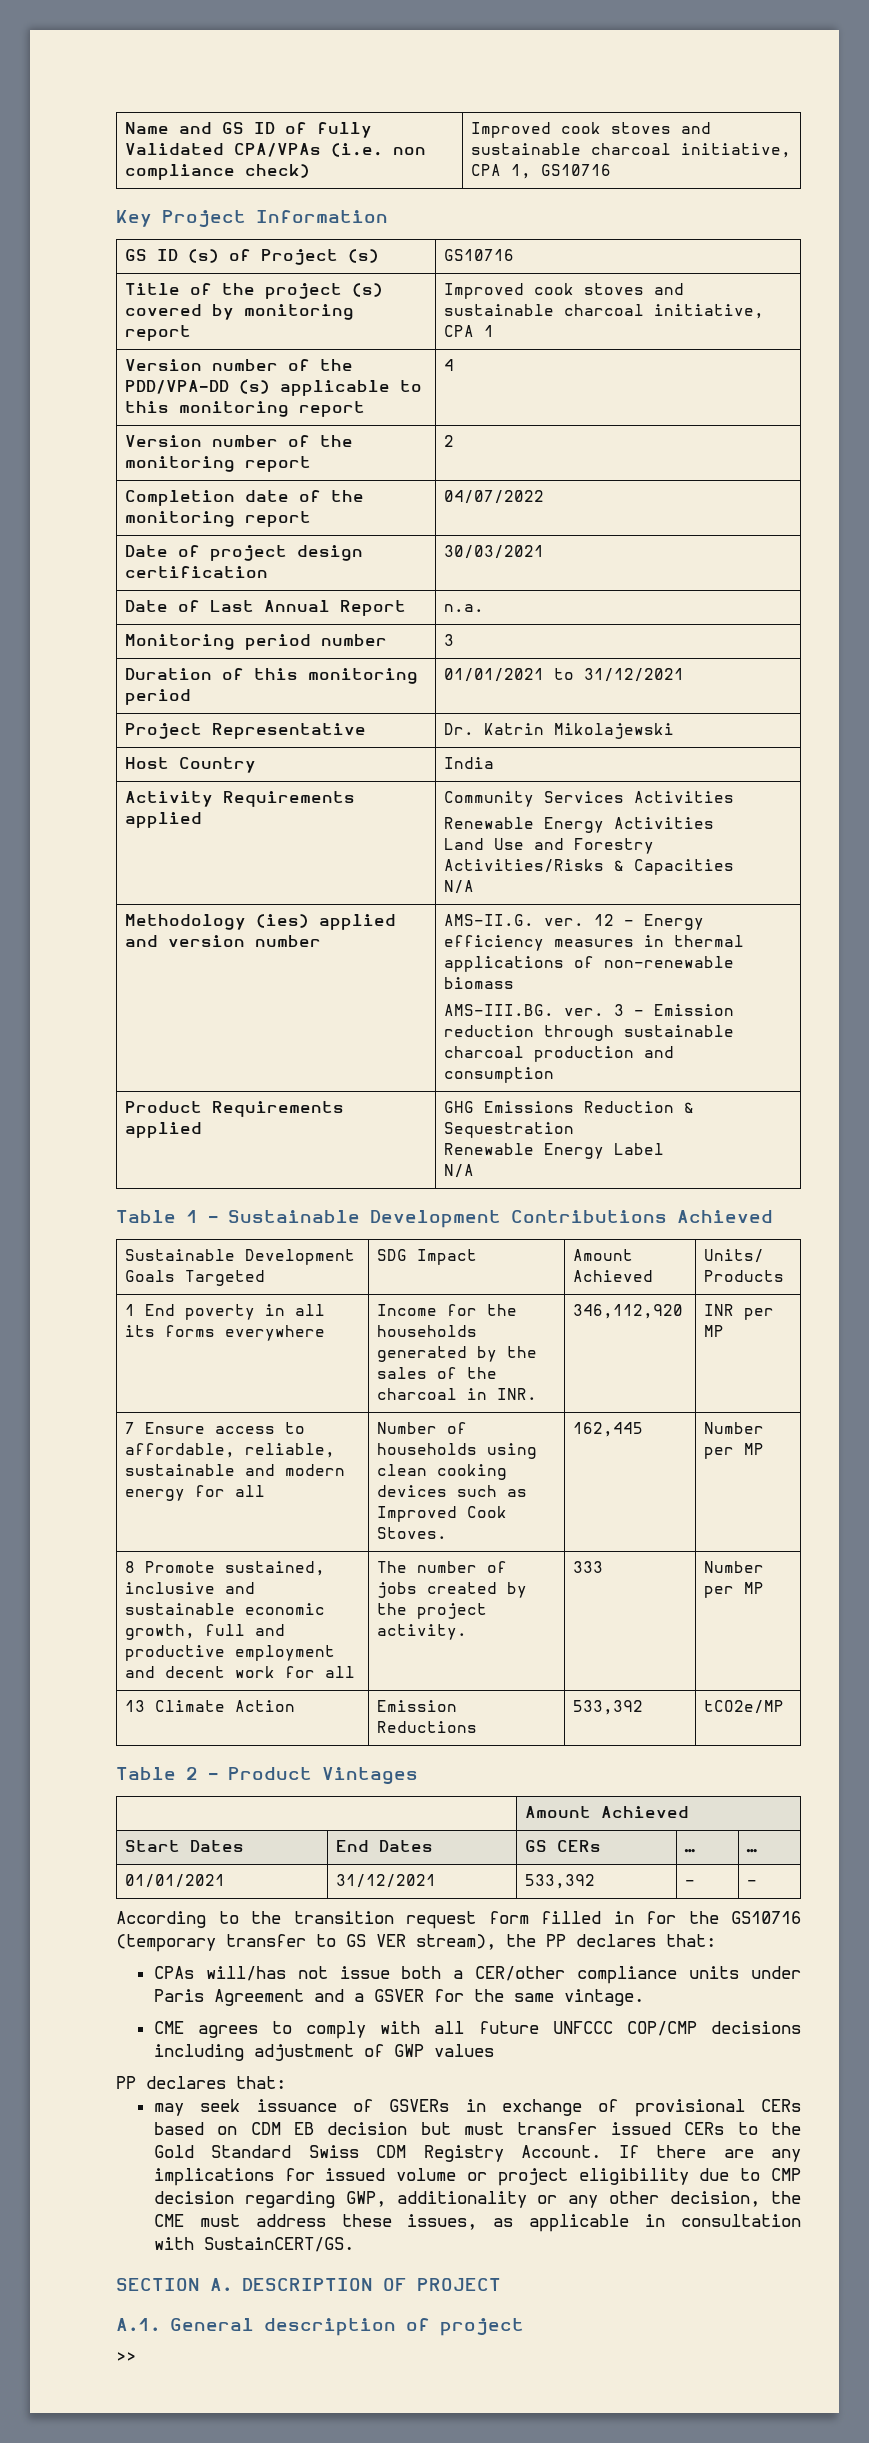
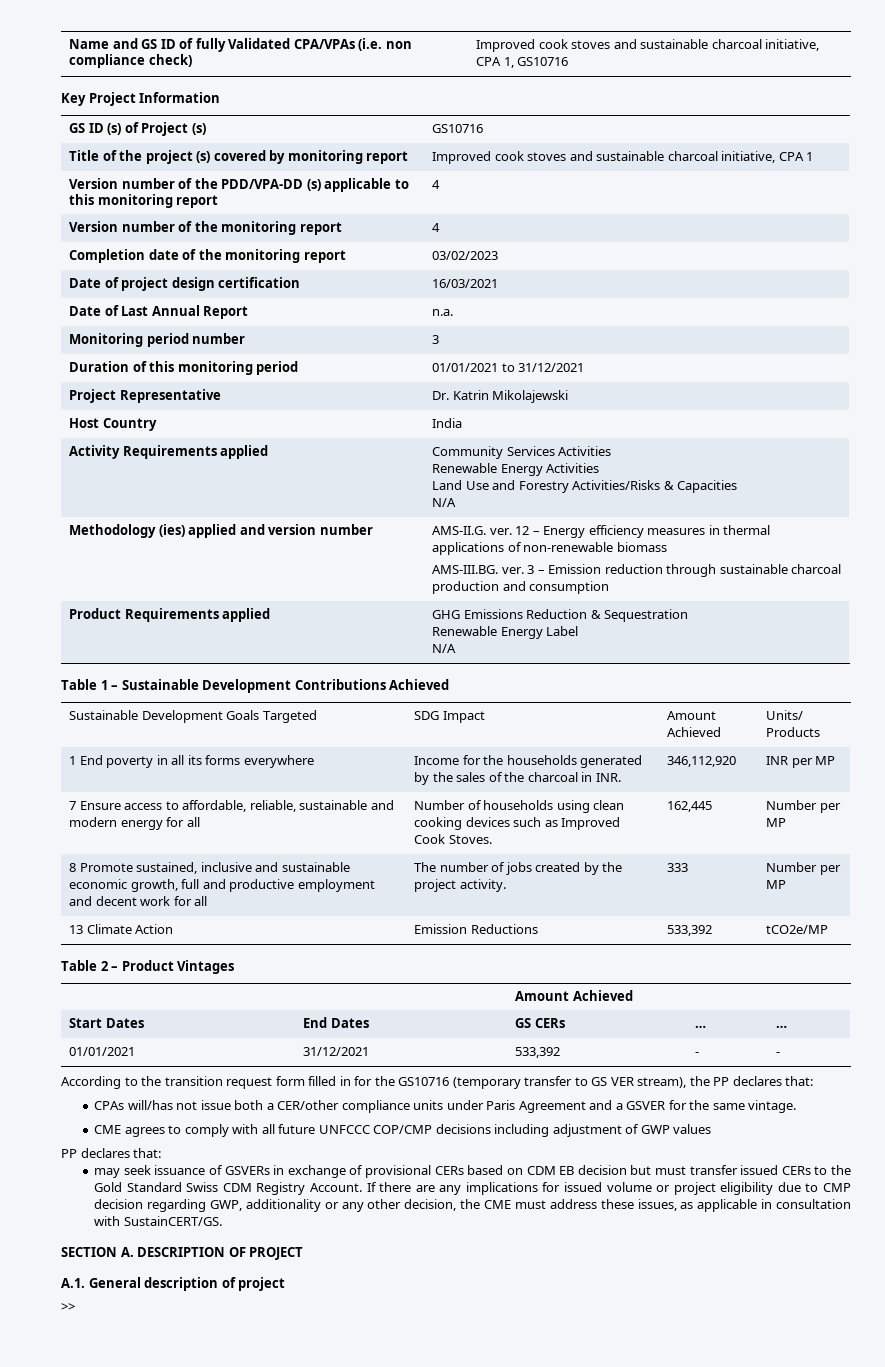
[444,435,455,447] 2 -> [432,223,441,232] 4
[444,490,545,504] 04/07/2022 -> [432,251,499,260] 03/02/2023
[444,545,545,559] 30/03/2021 -> [432,279,499,288] 16/03/2021

